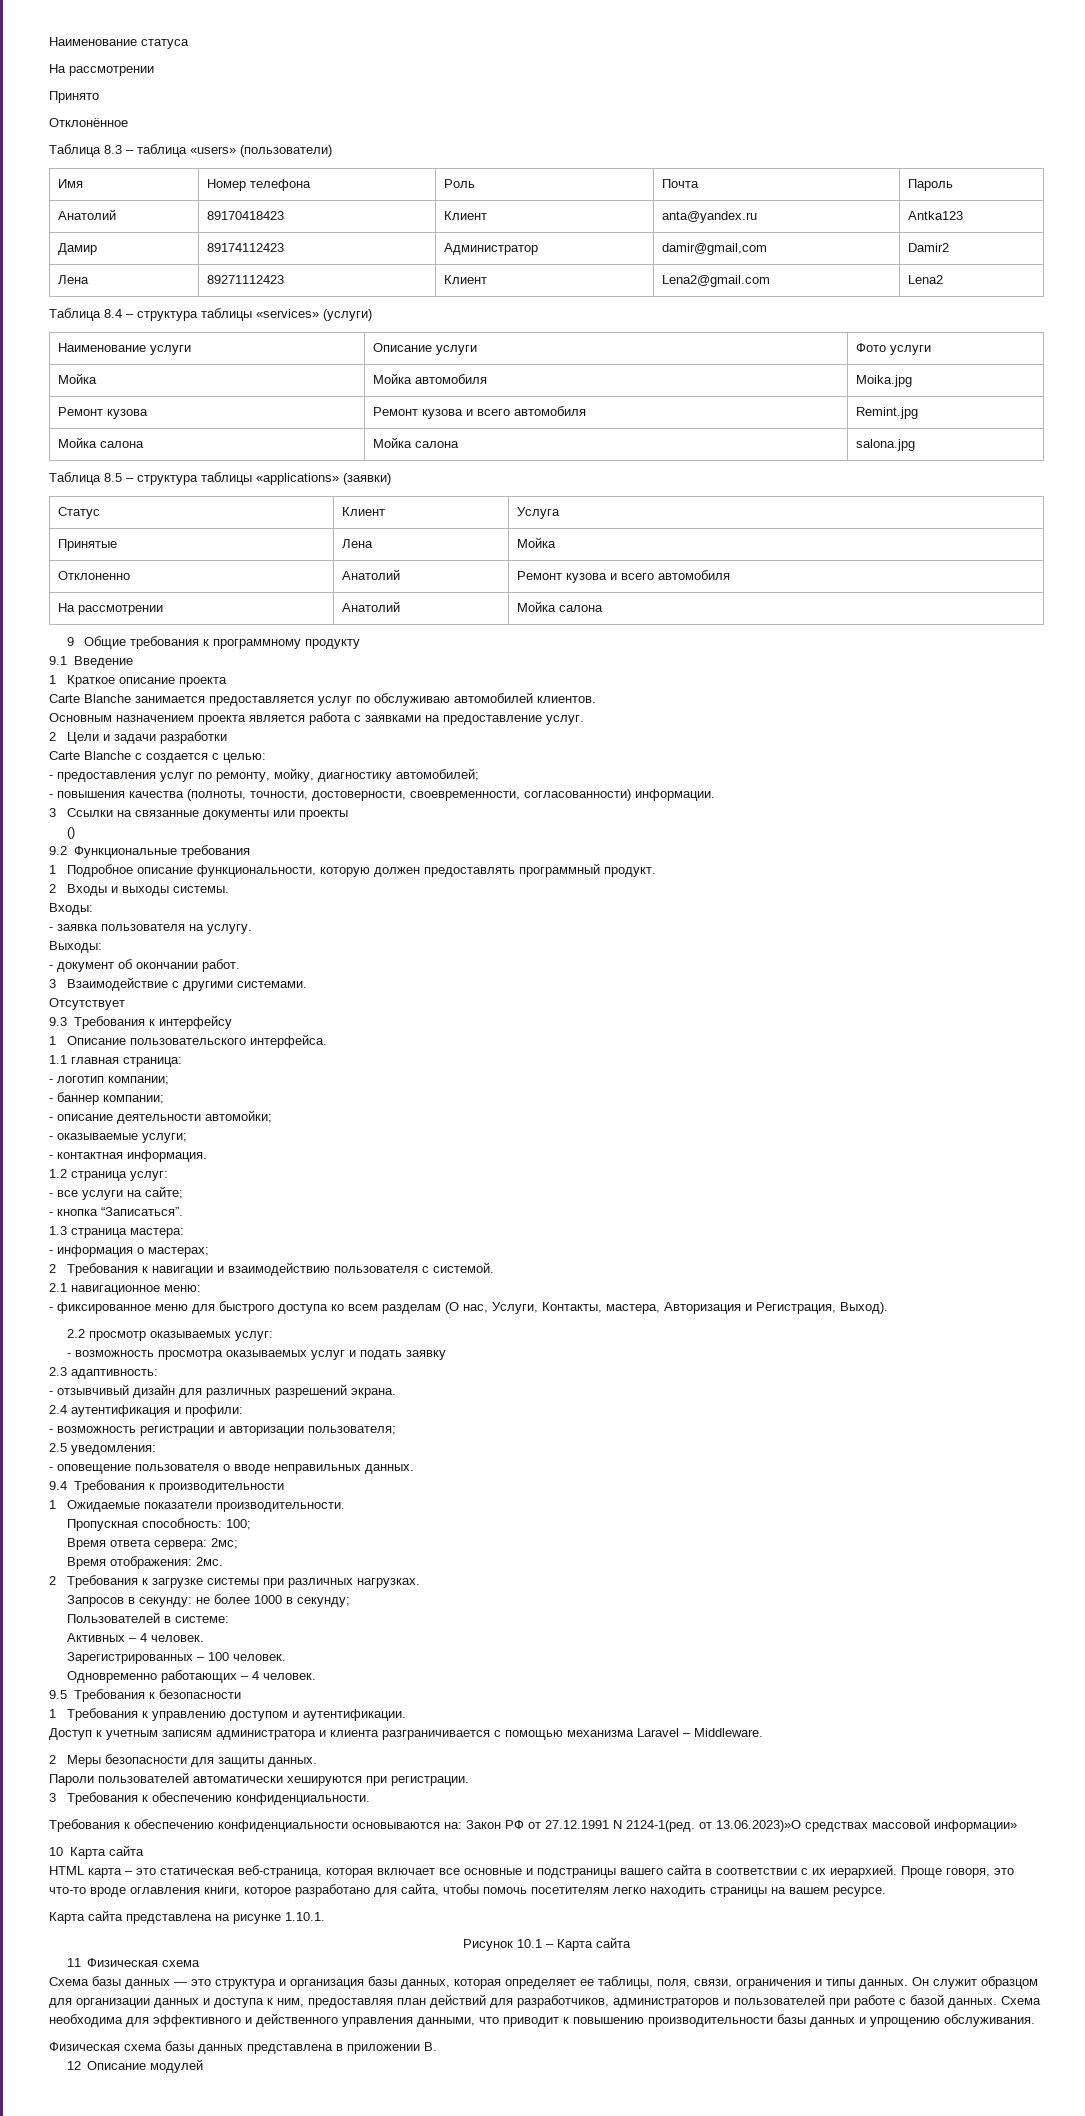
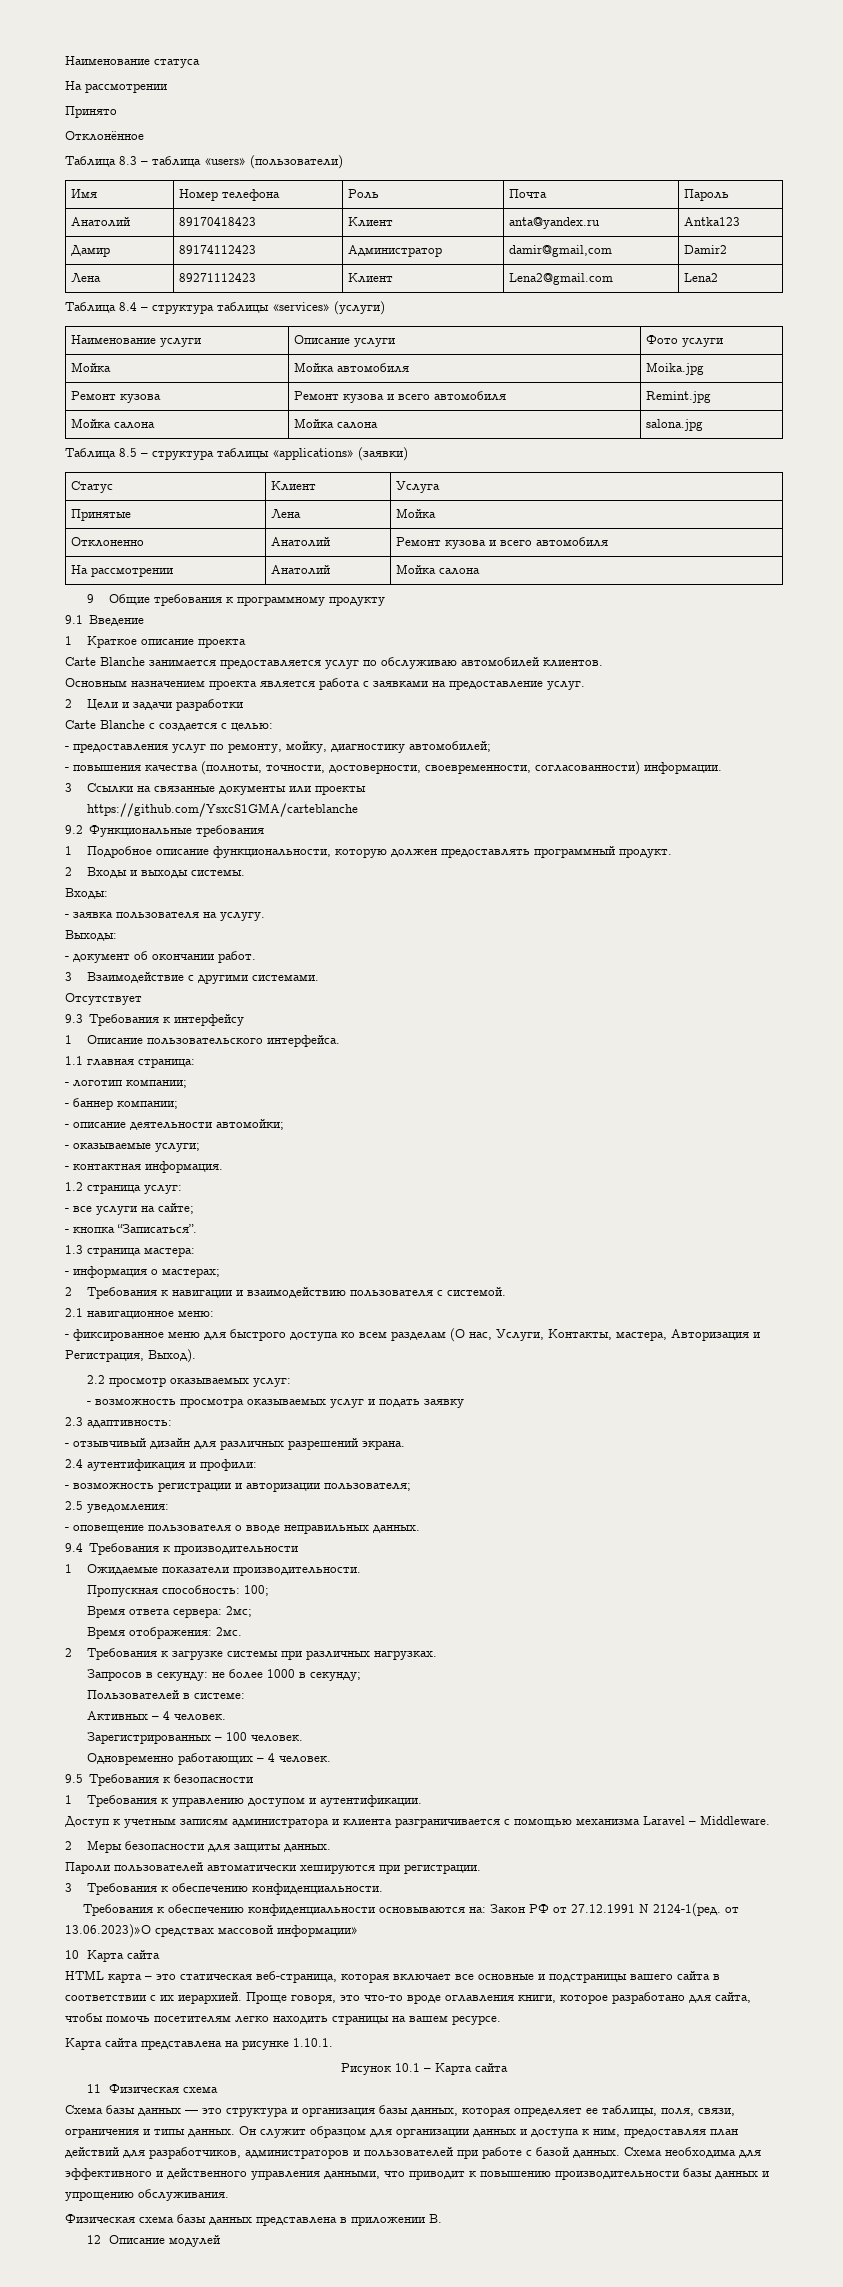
[66,827,75,839] () -> [86,803,358,817] https://github.com/YsxcS1GMA/carteblanche

